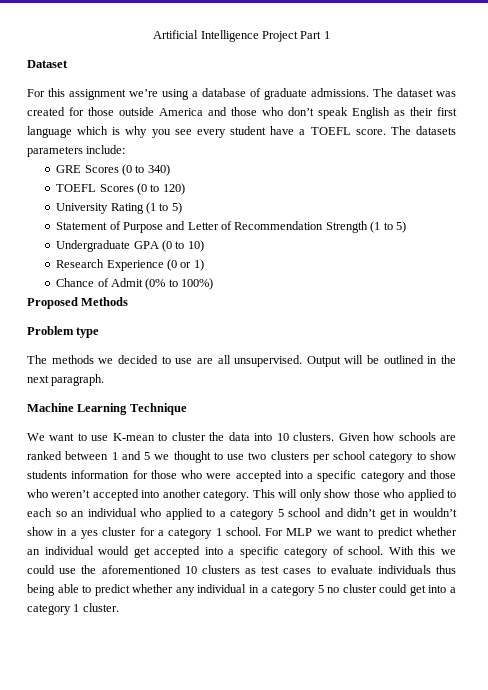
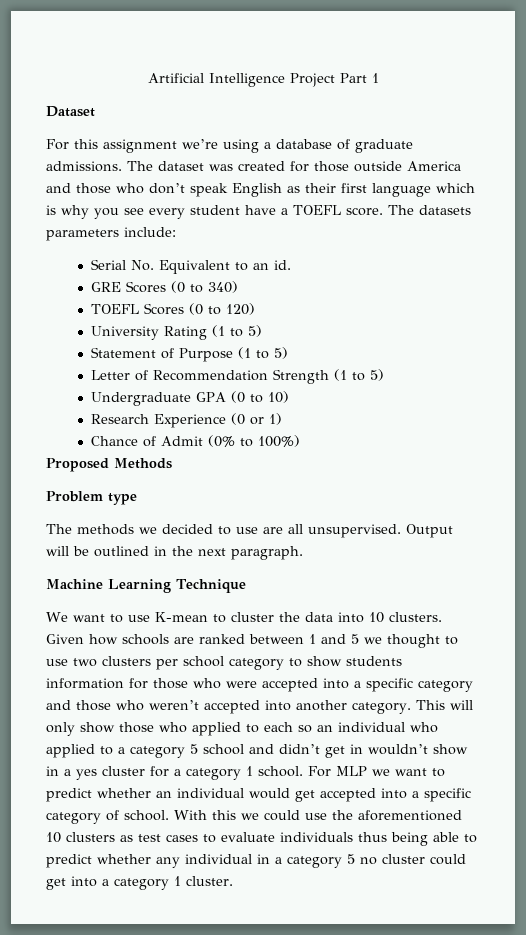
(126, 149) none -> [90,259,291,274] // Serial No. Equivalent to an id.
[166,221,186,230] and -> [237,347,288,359] (1 to 5) //

